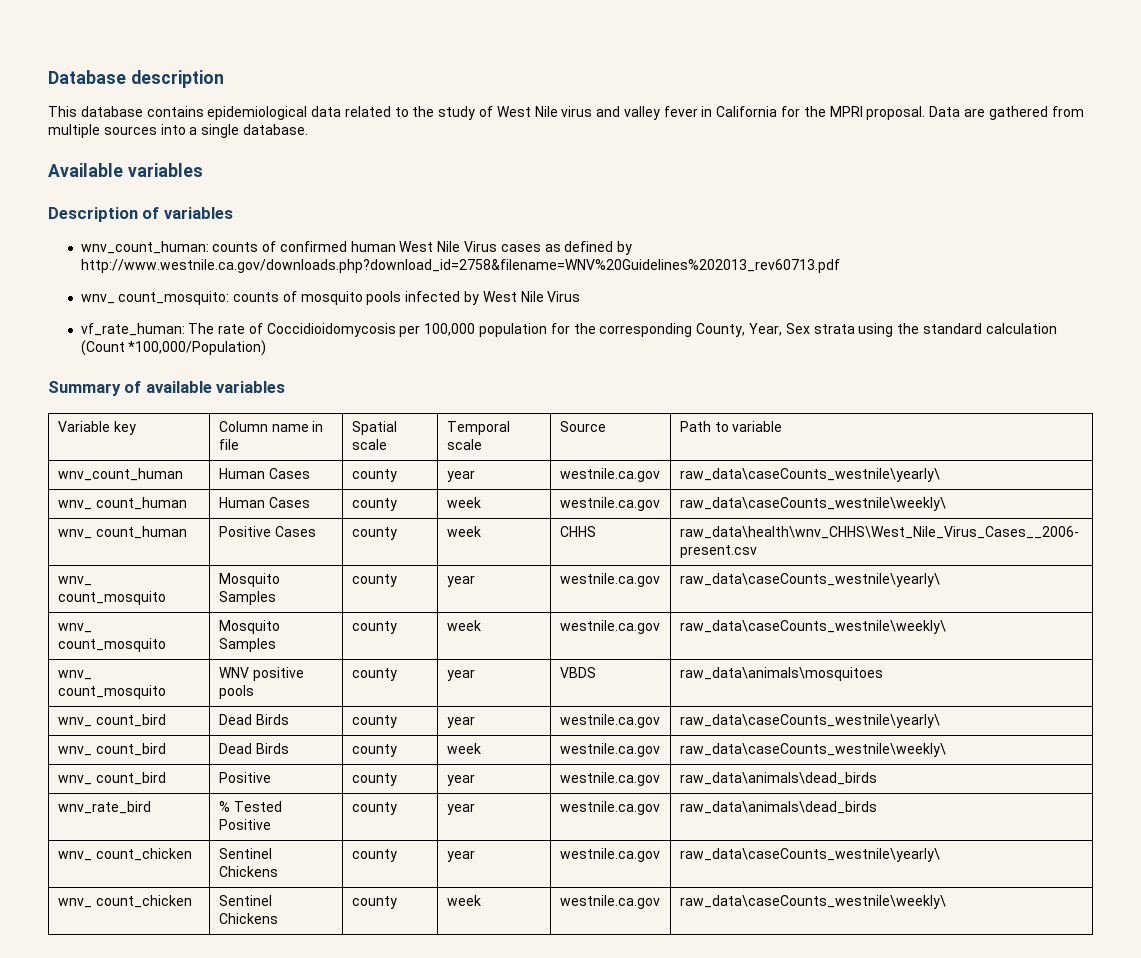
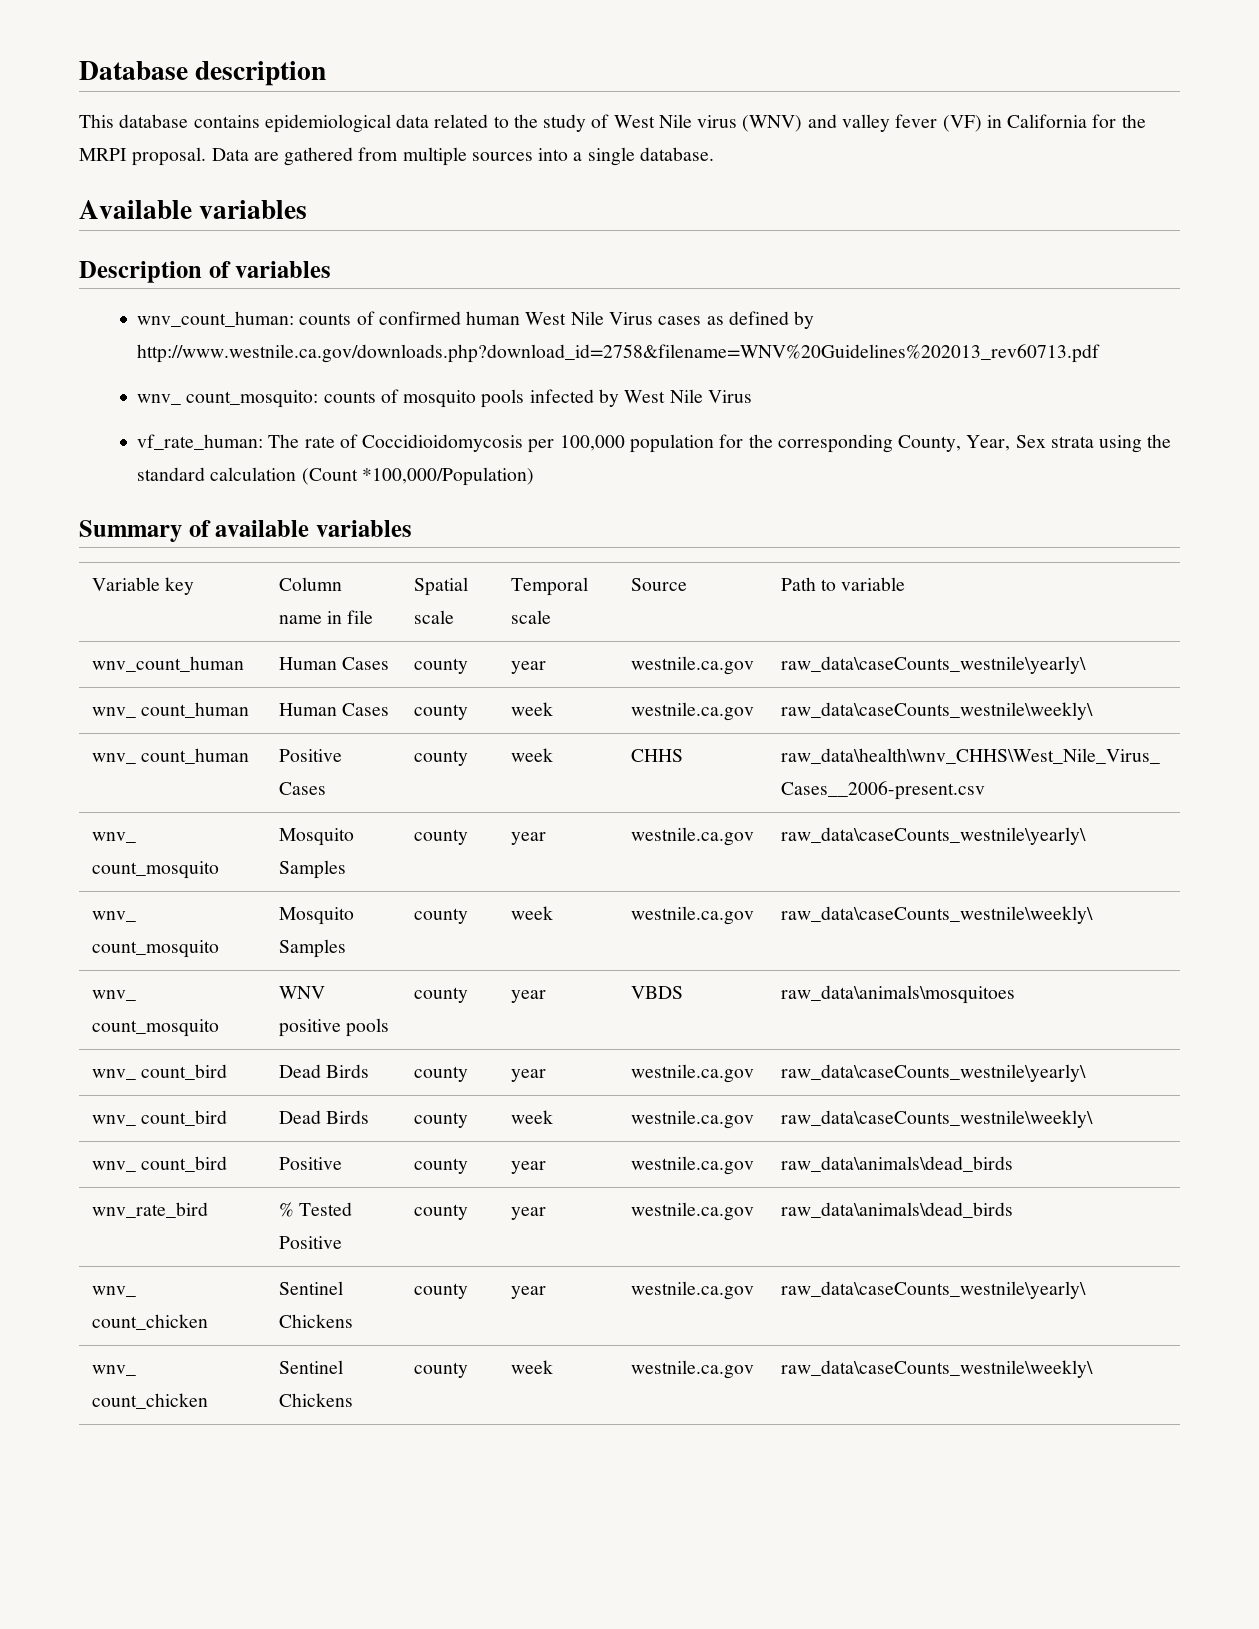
(593, 111) none -> [742,115,803,132] (WNV)
(698, 111) none -> [942,115,982,132] (VF)
[829,106,863,117] MPRI -> [79,148,127,161] MRPI

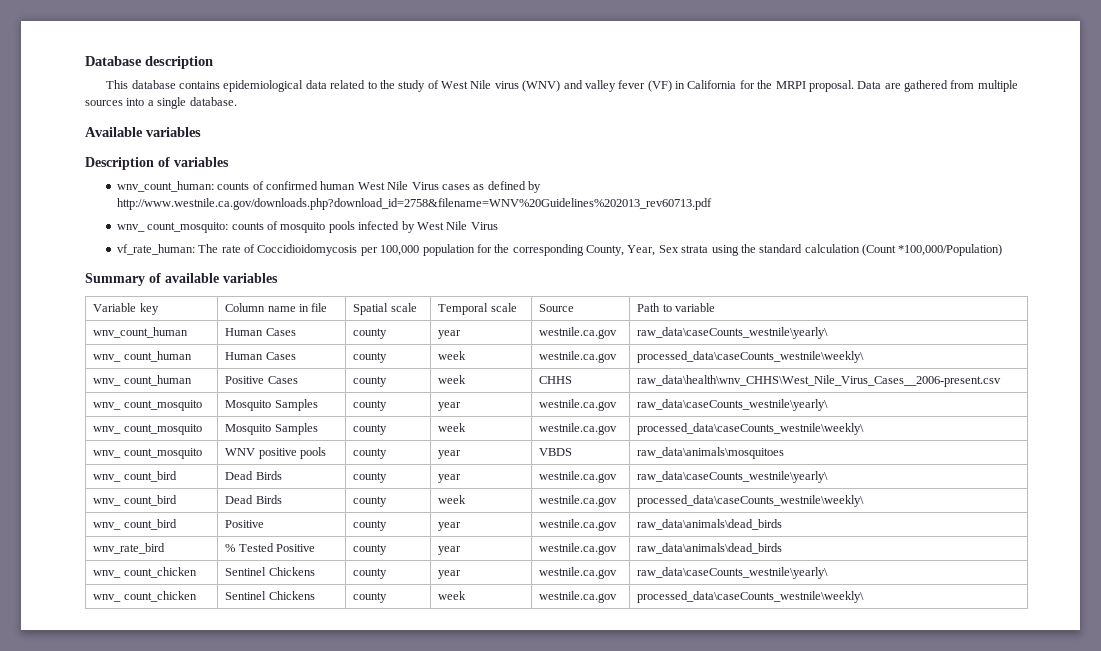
[780,702,1093,720] raw_data\caseCounts_westnile\weekly\ -> [637,351,865,363] processed_data\caseCounts_westnile\weekly\
[780,906,1093,924] raw_data\caseCounts_westnile\weekly\ -> [637,423,865,435] processed_data\caseCounts_westnile\weekly\
[780,1110,1093,1128] raw_data\caseCounts_westnile\weekly\ -> [637,495,865,507] processed_data\caseCounts_westnile\weekly\
[780,1360,1093,1378] raw_data\caseCounts_westnile\weekly\ -> [637,591,865,603] processed_data\caseCounts_westnile\weekly\

